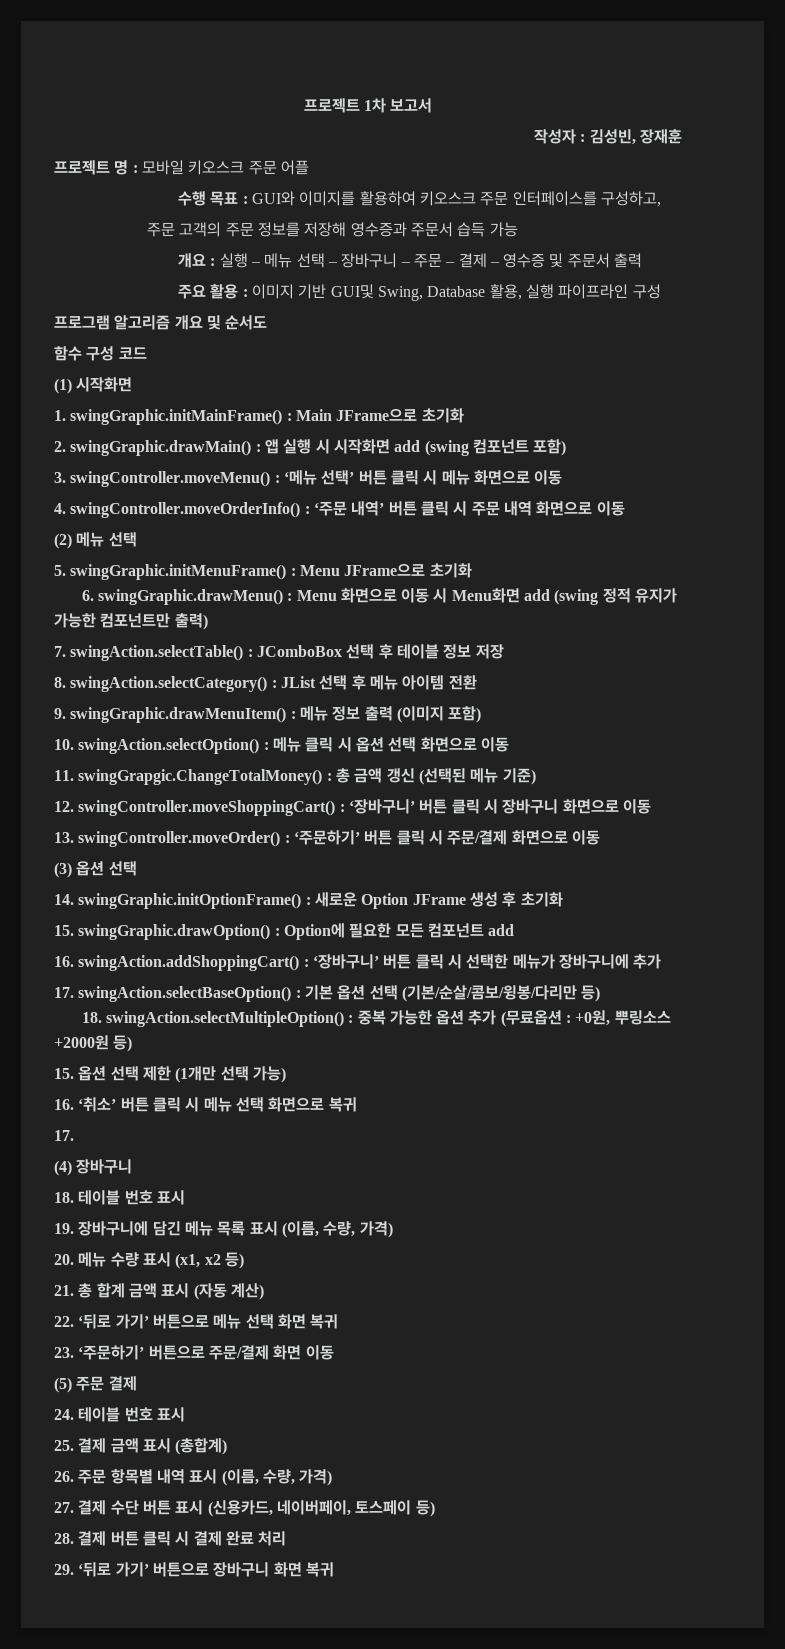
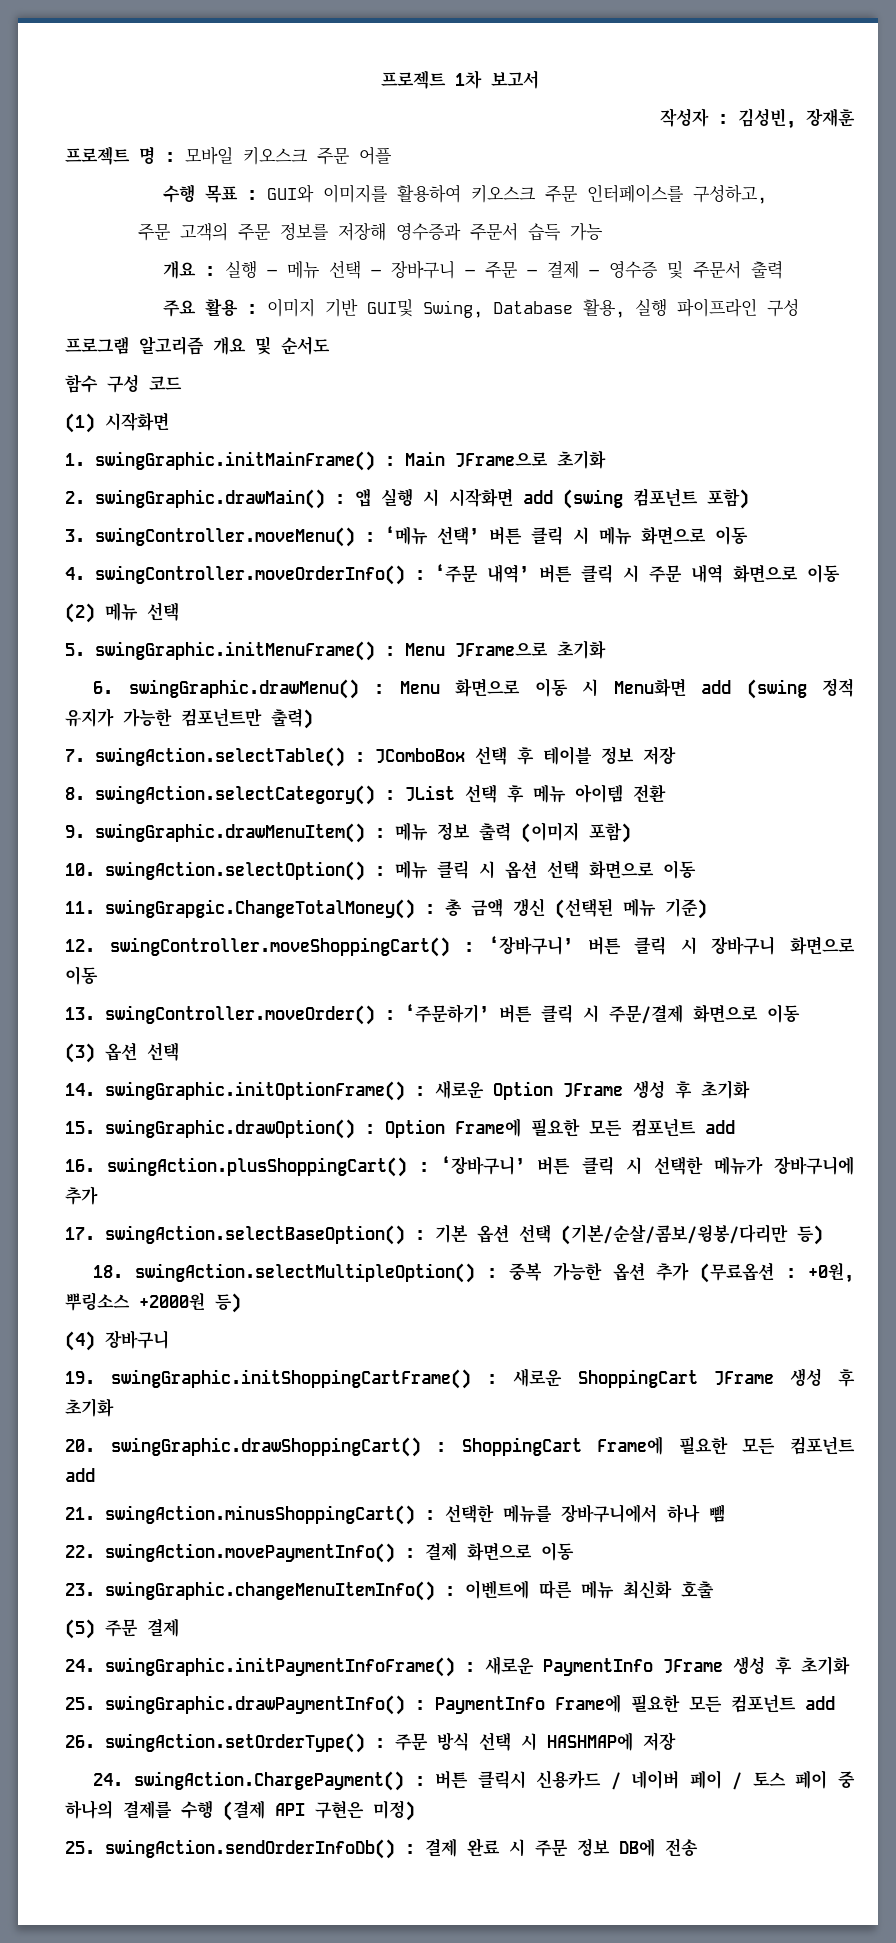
[283,923,345,940] Option에 -> [385,1118,521,1138] Option Frame에
[78,955,300,971] swingAction.addShoppingCart() -> [107,1157,408,1177] swingAction.plusShoppingCart()
[54,1066,286,1083] [54,1097,357,1112] [54,1130,74,1141] [54,1159,133,1176] [54,1190,185,1205] [54,1221,393,1238] [54,1252,244,1269] [54,1283,264,1300] [54,1314,339,1329] [54,1345,334,1360] [54,1376,137,1393] [54,1407,185,1422] [54,1438,228,1455] [54,1469,333,1486] [54,1500,435,1517] [54,1531,287,1546] [54,1562,334,1577] 15. 옵션 선택 제한 (1개만 선택 가능) // 16. ‘취소’ 버튼 클릭 시 메뉴 선택 화면으로 복귀 // 17. // (4) 장바구니 // 18. 테이블 번호 표시 // 19. 장바구니에 담긴 메뉴 목록 표시 (이름, 수량, 가격) // 20. 메뉴 수량 표시 (x1, x2 등) // 21. 총 합계 금액 표시 (자동 계산) // 22. ‘뒤로 가기’ 버튼으로 메뉴 선택 화면 복귀 // 23. ‘주문하기’ 버튼으로 주문/결제 화면 이동 // (5) 주문 결제 // 24. 테이블 번호 표시 // 25. 결제 금액 표시 (총합계) // 26. 주문 항목별 내역 표시 (이름, 수량, 가격) // 27. 결제 수단 버튼 표시 (신용카드, 네이버페이, 토스페이 등) // 28. 결제 버튼 클릭 시 결제 완료 처리 // 29. ‘뒤로 가기’ 버튼으로 장바구니 화면 복귀 -> [65,1330,169,1351] [65,1368,855,1389] [65,1398,114,1417] [65,1436,855,1457] [65,1468,95,1482] [65,1504,725,1525] [65,1542,574,1563] [65,1580,714,1601] [65,1618,179,1639] [65,1656,850,1677] [65,1694,835,1715] [65,1732,676,1753] [93,1770,855,1791] [65,1800,415,1821] [65,1838,698,1859] (4) 장바구니 // 19. swingGraphic.initShoppingCartFrame() : 새로운 ShoppingCart JFrame 생성 후 초기화 // 20. swingGraphic.drawShoppingCart() : ShoppingCart Frame에 필요한 모든 컴포넌트 add // 21. swingAction.minusShoppingCart() : 선택한 메뉴를 장바구니에서 하나 뺌 // 22. swingAction.movePaymentInfo() : 결제 화면으로 이동 // 23. swingGraphic.changeMenuItemInfo() : 이벤트에 따른 메뉴 최신화 호출 // (5) 주문 결제 // 24. swingGraphic.initPaymentInfoFrame() : 새로운 PaymentInfo JFrame 생성 후 초기화 // 25. swingGraphic.drawPaymentInfo() : PaymentInfo Frame에 필요한 모든 컴포넌트 add // 26. swingAction.setOrderType() : 주문 방식 선택 시 HASHMAP에 저장 // 24. swingAction.ChargePayment() : 버튼 클릭시 신용카드 / 네이버 페이 / 토스 페이 중 하나의 결제를 수행 (결제 API 구현은 미정) // 25. swingAction.sendOrderInfoDb() : 결제 완료 시 주문 정보 DB에 전송

